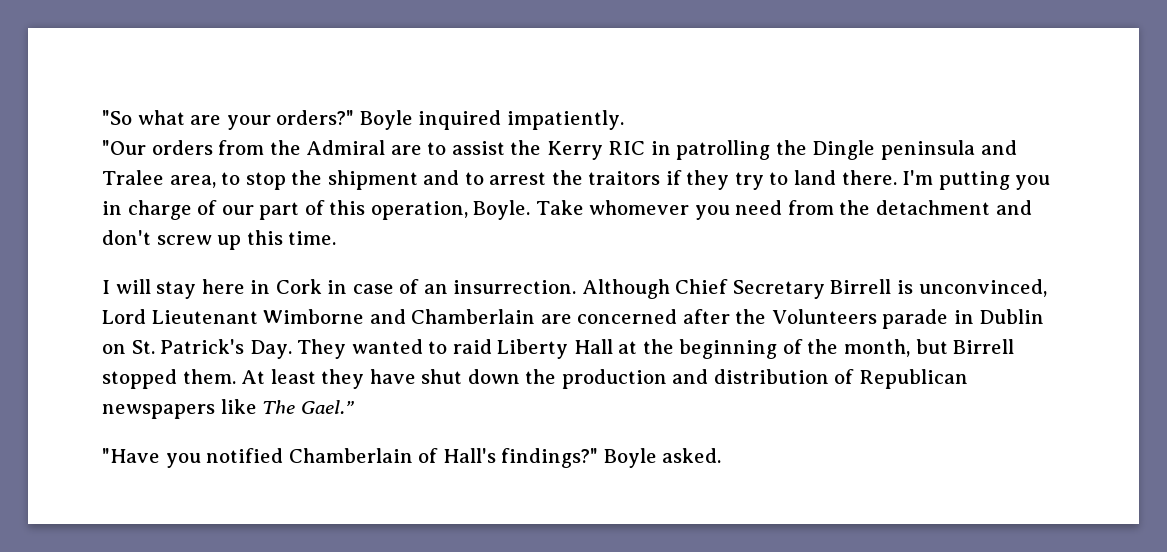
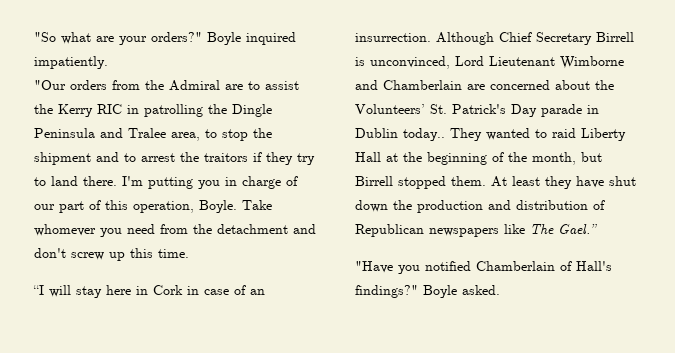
[881,140,976,160] peninsula -> [34,128,95,138] Peninsula
[102,280,110,294] I -> [33,285,44,295] “I
[682,309,1045,329] [102,339,292,359] after the Volunteers parade in Dublin on St. Patrick's Day. -> [555,80,614,90] [355,104,599,117] [355,128,445,141] about the Volunteers’ St. Patrick's Day parade in Dublin today..

